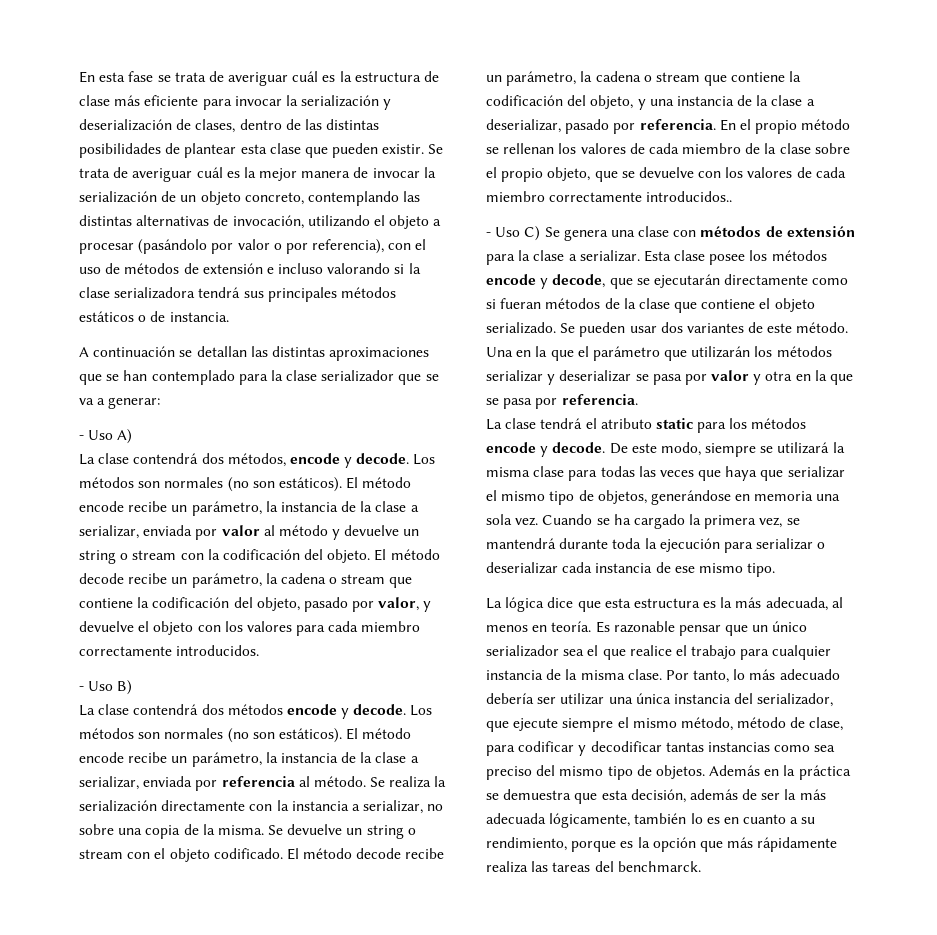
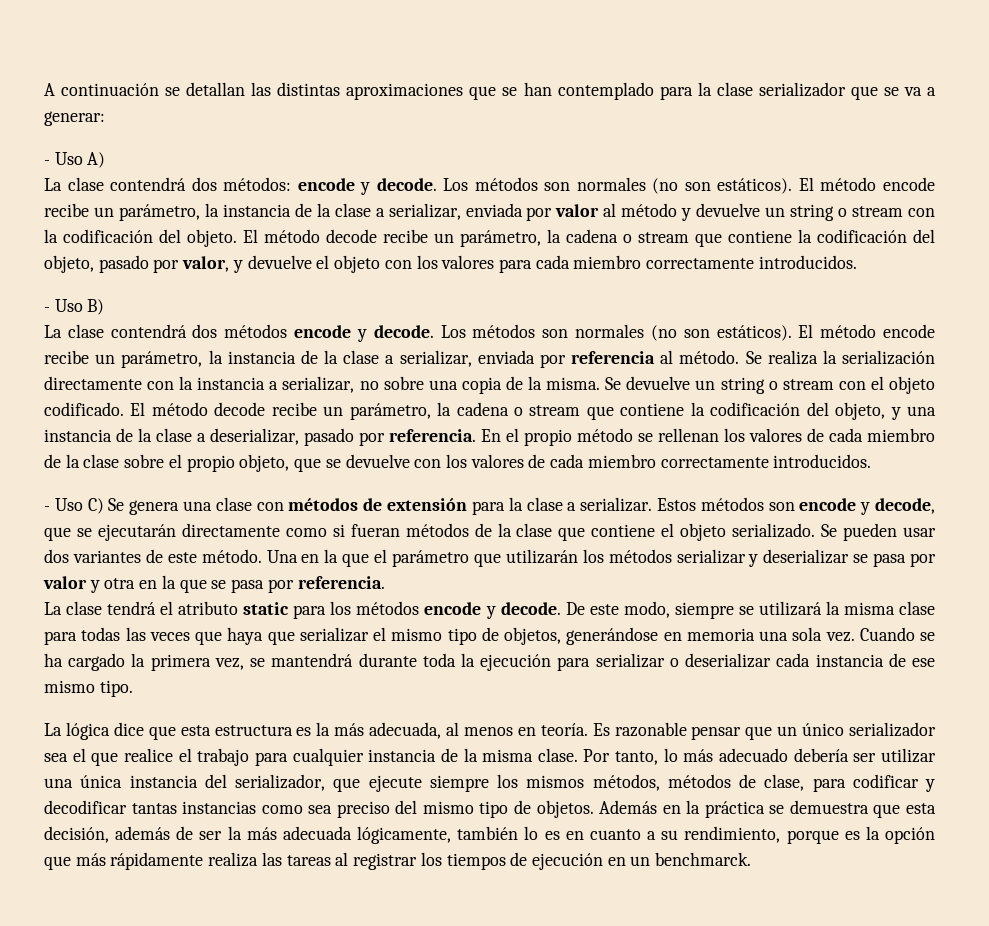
[79,71,440,86] [79,95,392,110] [79,119,380,133] [79,143,444,158] [79,167,436,182] [79,191,421,206] [79,215,442,229] [79,239,427,254] [79,263,421,274] [79,287,396,302] [79,311,229,322] En esta fase se trata de averiguar cuál es la estructura de clase más eficiente para invocar la serialización y deserialización de clases, dentro de las distintas posibilidades de plantear esta clase que pueden existir. Se trata de averiguar cuál es la mejor manera de invocar la serialización de un objeto concreto, contemplando las distintas alternativas de invocación, utilizando el objeto a procesar (pasándolo por valor o por referencia), con el uso de métodos de extensión e incluso valorando si la clase serializadora tendrá sus principales métodos estáticos o de instancia. // -> (44, 89) none
[227,453,286,467] métodos, -> [223,177,292,191] métodos:
[646,191,733,202] introducidos.. -> [773,454,872,468] introducidos.
[643,250,827,265] Esta clase posee los métodos -> [656,497,795,511] Estos métodos son
[617,717,787,731] el mismo método, método -> [497,774,731,791] los mismos métodos, métodos
[594,861,614,872] del -> [335,852,651,870] al registrar los tiempos de ejecución en un

